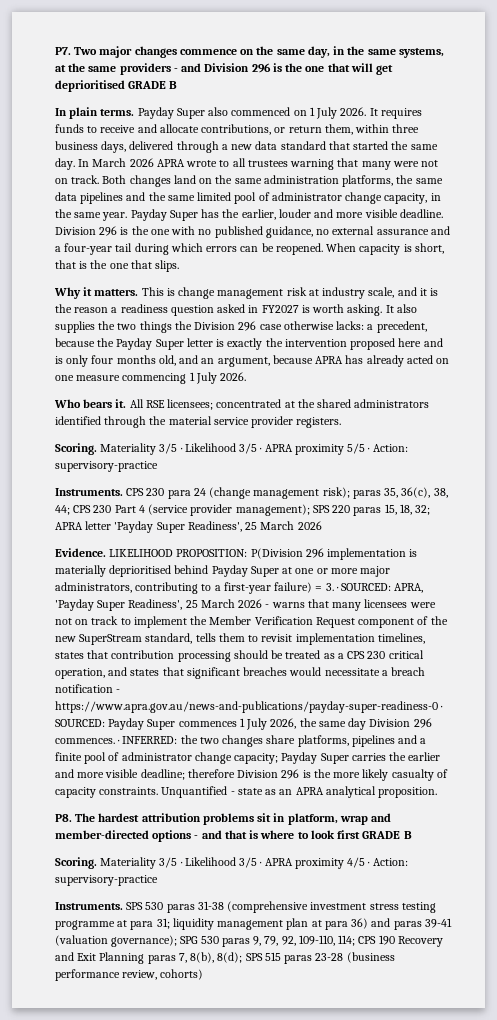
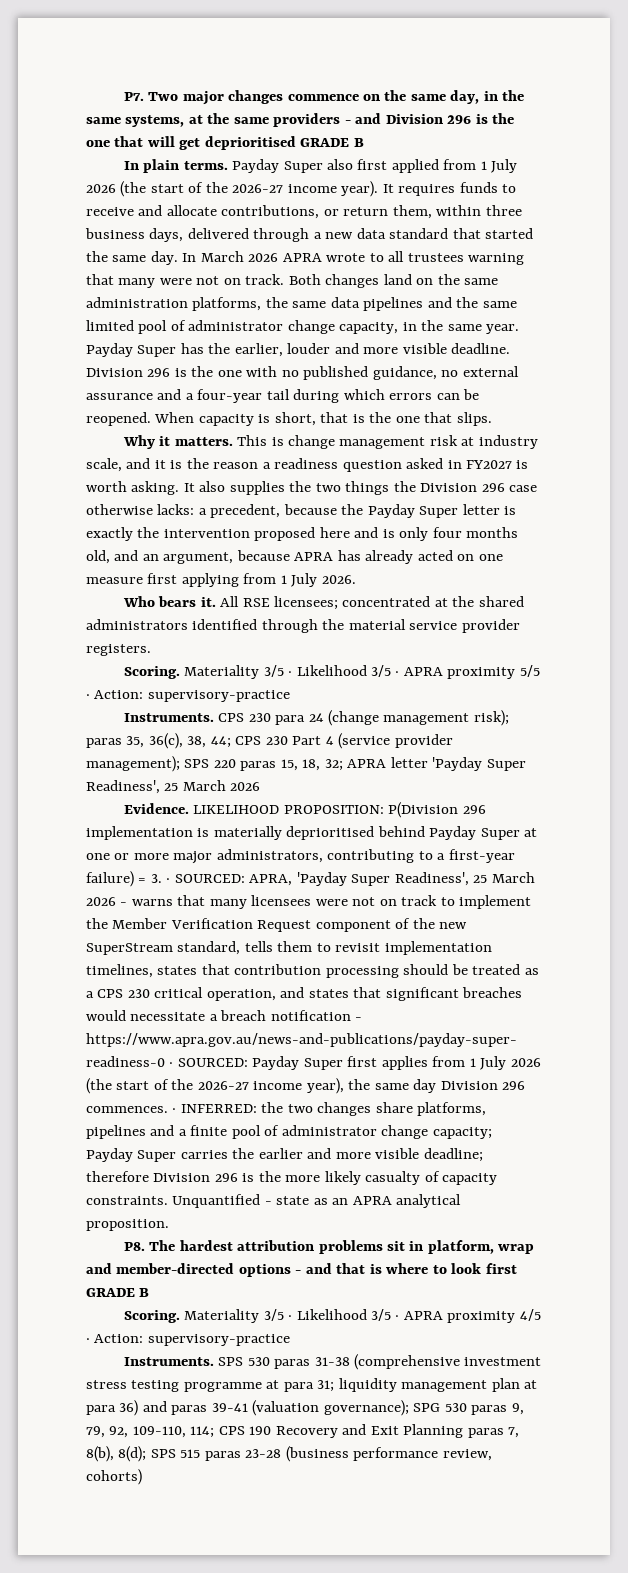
[231,107,367,119] commenced on 1 July 2026. -> [357,159,518,173] [86,181,379,197] first applied from 1 July 2026 (the start of the 2026-27 income year).
[122,373,187,384] commencing -> [147,573,277,587] first applying from
[178,718,297,730] commences 1 July 2026, -> [347,1056,541,1070] [86,1078,344,1094] first applies from 1 July 2026 (the start of the 2026-27 income year),

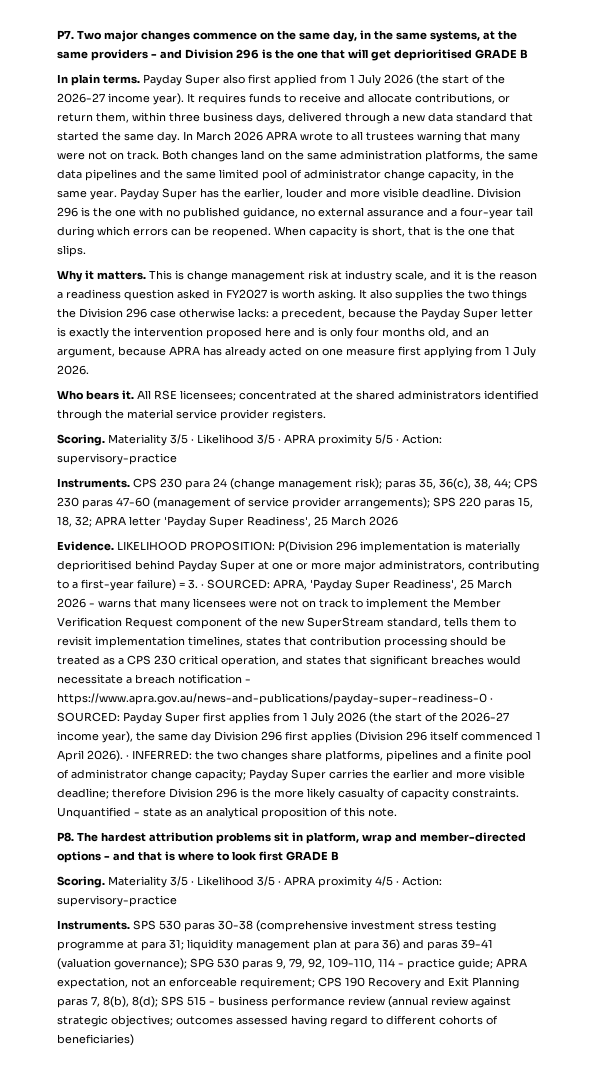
[292,733,453,749] [86,756,180,772] Part 4 (service provider management); -> [82,497,430,509] paras 47-60 (management of service provider arrangements);
[86,1106,168,1113] commences. -> [285,731,541,743] [57,750,123,762] first applies (Division 296 itself commenced 1 April 2026).
[352,1194,462,1208] [86,1219,169,1231] APRA analytical proposition. -> [206,807,397,819] analytical proposition of this note.
[314,1357,350,1366] 31-38 -> [218,920,253,930] 30-38
[190,1426,215,1438] 114; -> [378,958,527,970] [57,977,315,989] 114 - practice guide; APRA expectation, not an enforceable requirement;
[204,1446,492,1462] [86,1469,142,1485] paras 23-28 (business performance review, cohorts) -> [209,996,511,1008] [57,1015,498,1027] [57,1034,134,1046] - business performance review (annual review against strategic objectives; outcomes assessed having regard to different cohorts of beneficiaries)

